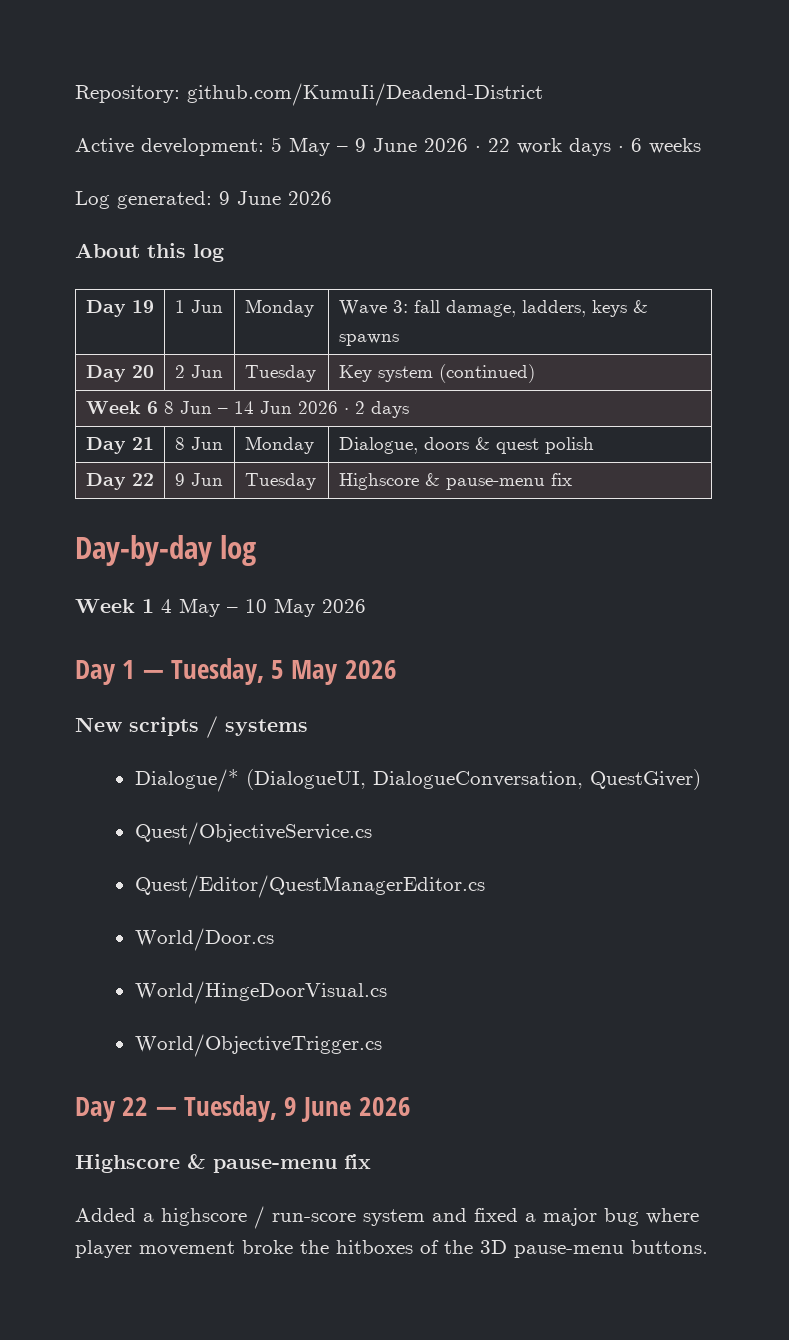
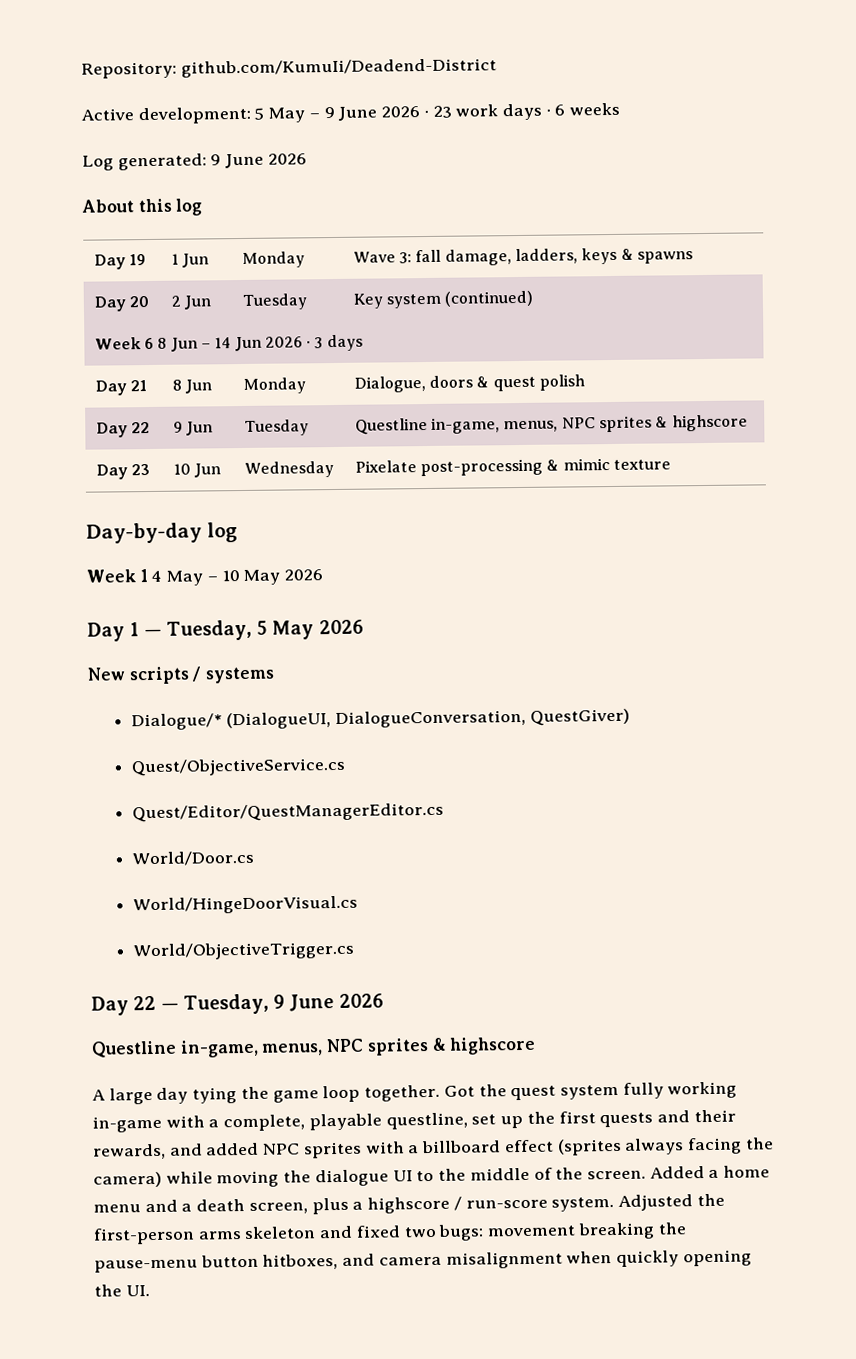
[488,138,510,152] 22 -> [432,105,452,118] 23
[354,401,365,414] 2 -> [314,337,324,349] 3
[338,473,572,490] Highscore & pause-menu fix -> [354,414,748,435] [95,463,150,480] [172,463,221,478] [243,461,334,478] [354,458,671,477] Questline in-game, menus, NPC sprites & highscore // Day 23 | 10 Jun | Wednesday | Pixelate post-processing & mimic texture
[75,1154,371,1173] [75,1206,699,1229] [75,1240,708,1258] Highscore & pause-menu fix // Added a highscore / run-score system and fixed a major bug where player movement broke the hitboxes of the 3D pause-menu buttons. -> [91,1036,537,1058] [92,1081,738,1105] [92,1109,736,1133] [93,1137,774,1160] [93,1165,771,1188] [93,1193,725,1215] [93,1222,687,1245] [94,1249,752,1273] [94,1284,150,1297] Questline in-game, menus, NPC sprites & highscore // A large day tying the game loop together. Got the quest system fully working in-game with a complete, playable questline, set up the first quests and their rewards, and added NPC sprites with a billboard effect (sprites always facing the camera) while moving the dialogue UI to the middle of the screen. Added a home menu and a death screen, plus a highscore / run-score system. Adjusted the first-person arms skeleton and fixed two bugs: movement breaking the pause-menu button hitboxes, and camera misalignment when quickly opening the UI.

